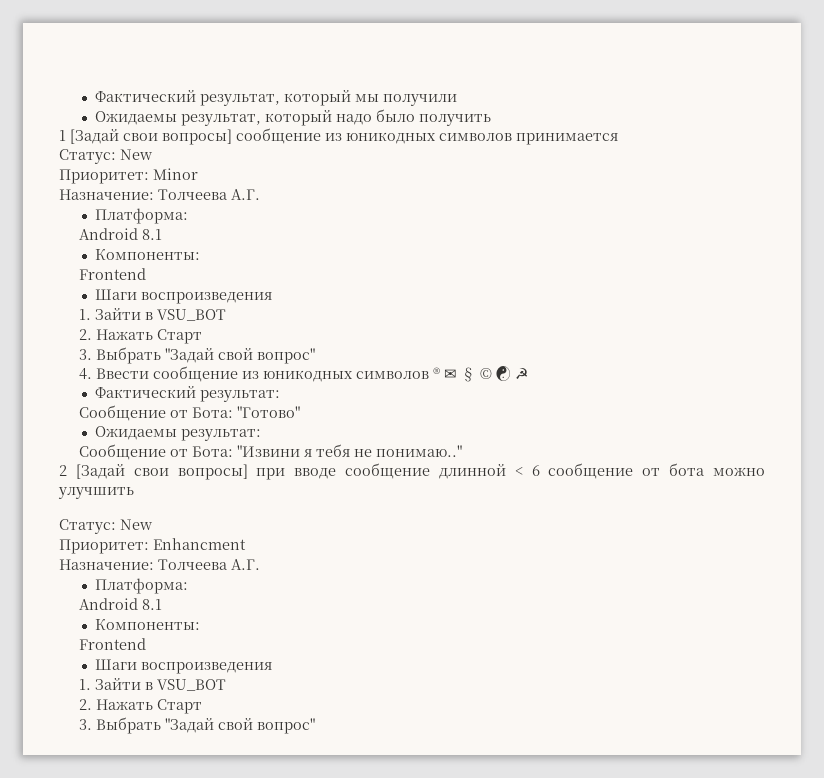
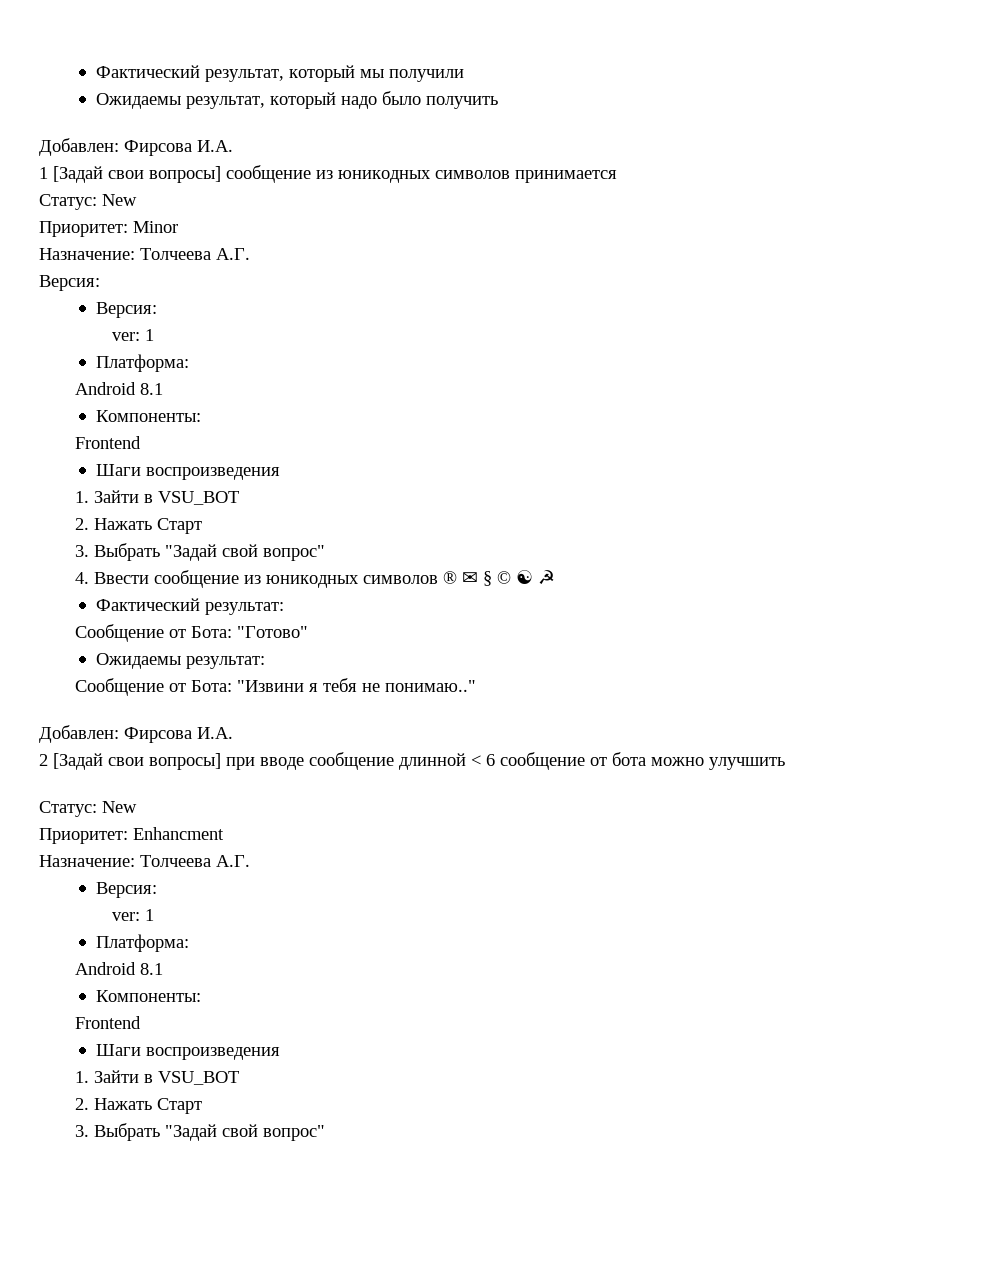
(492, 120) none -> [39,138,233,156] // Добавлен: Фирсова И.А.
(260, 194) none -> [39,275,100,291] [95,302,157,318] [111,329,154,341] // Версия: // Версия: // ver: 1
(463, 451) none -> [39,725,233,743] // Добавлен: Фирсова И.А.
(260, 564) none -> [95,882,157,898] [111,909,154,921] // Версия: // ver: 1

